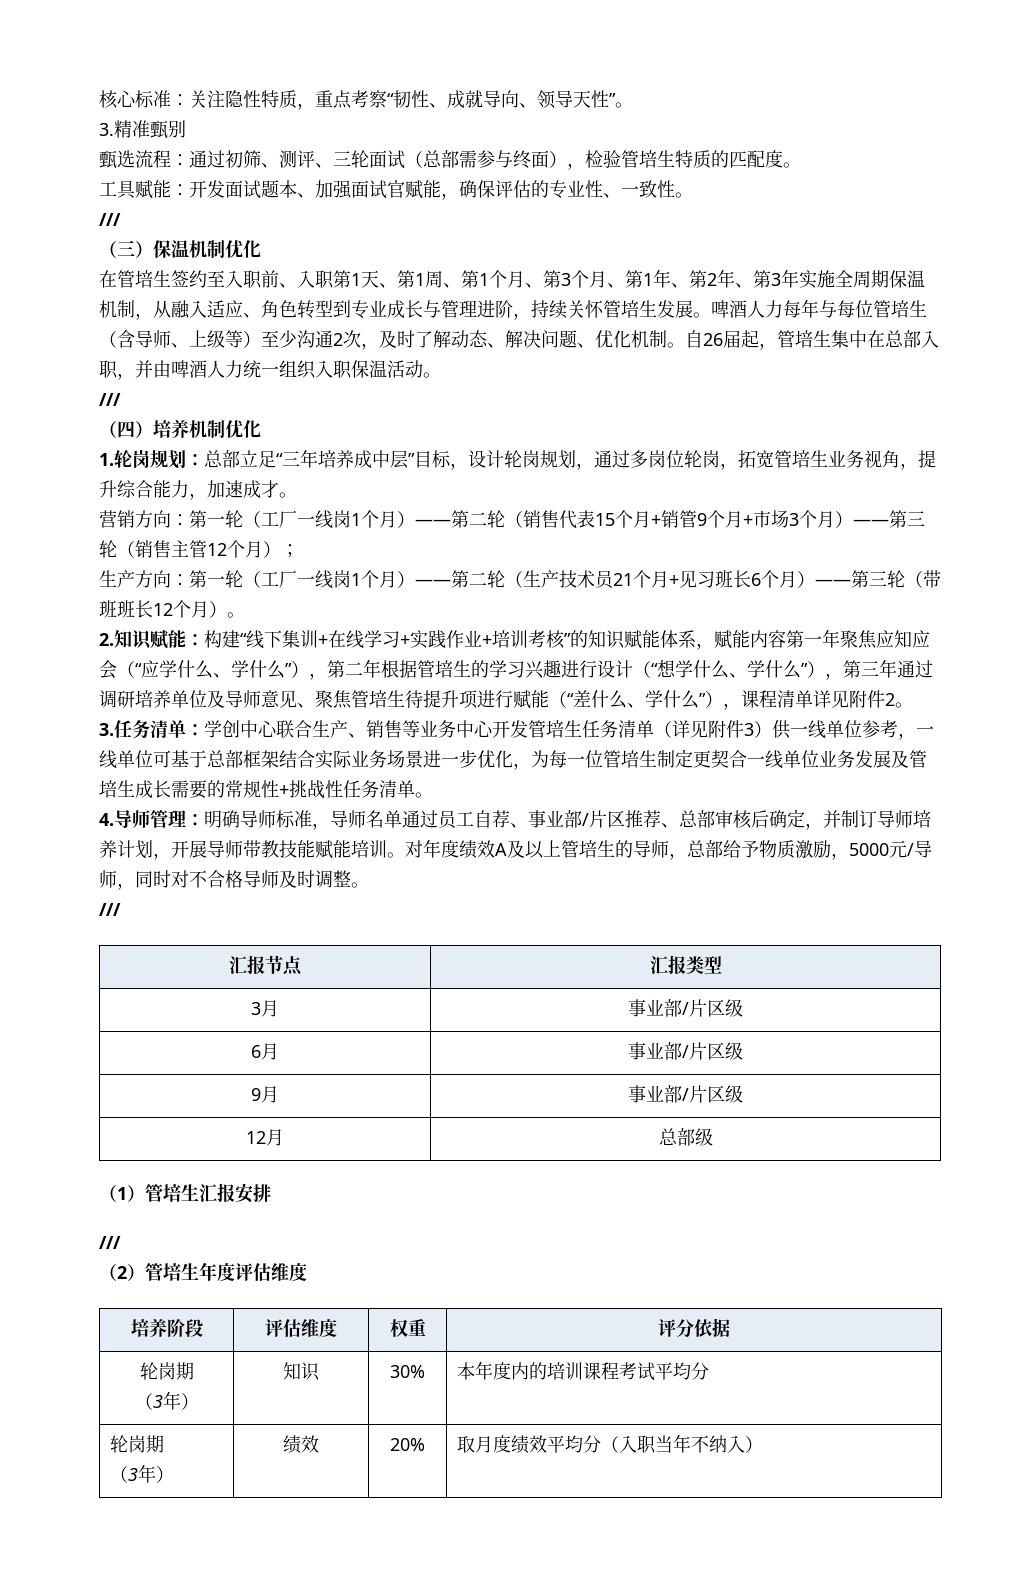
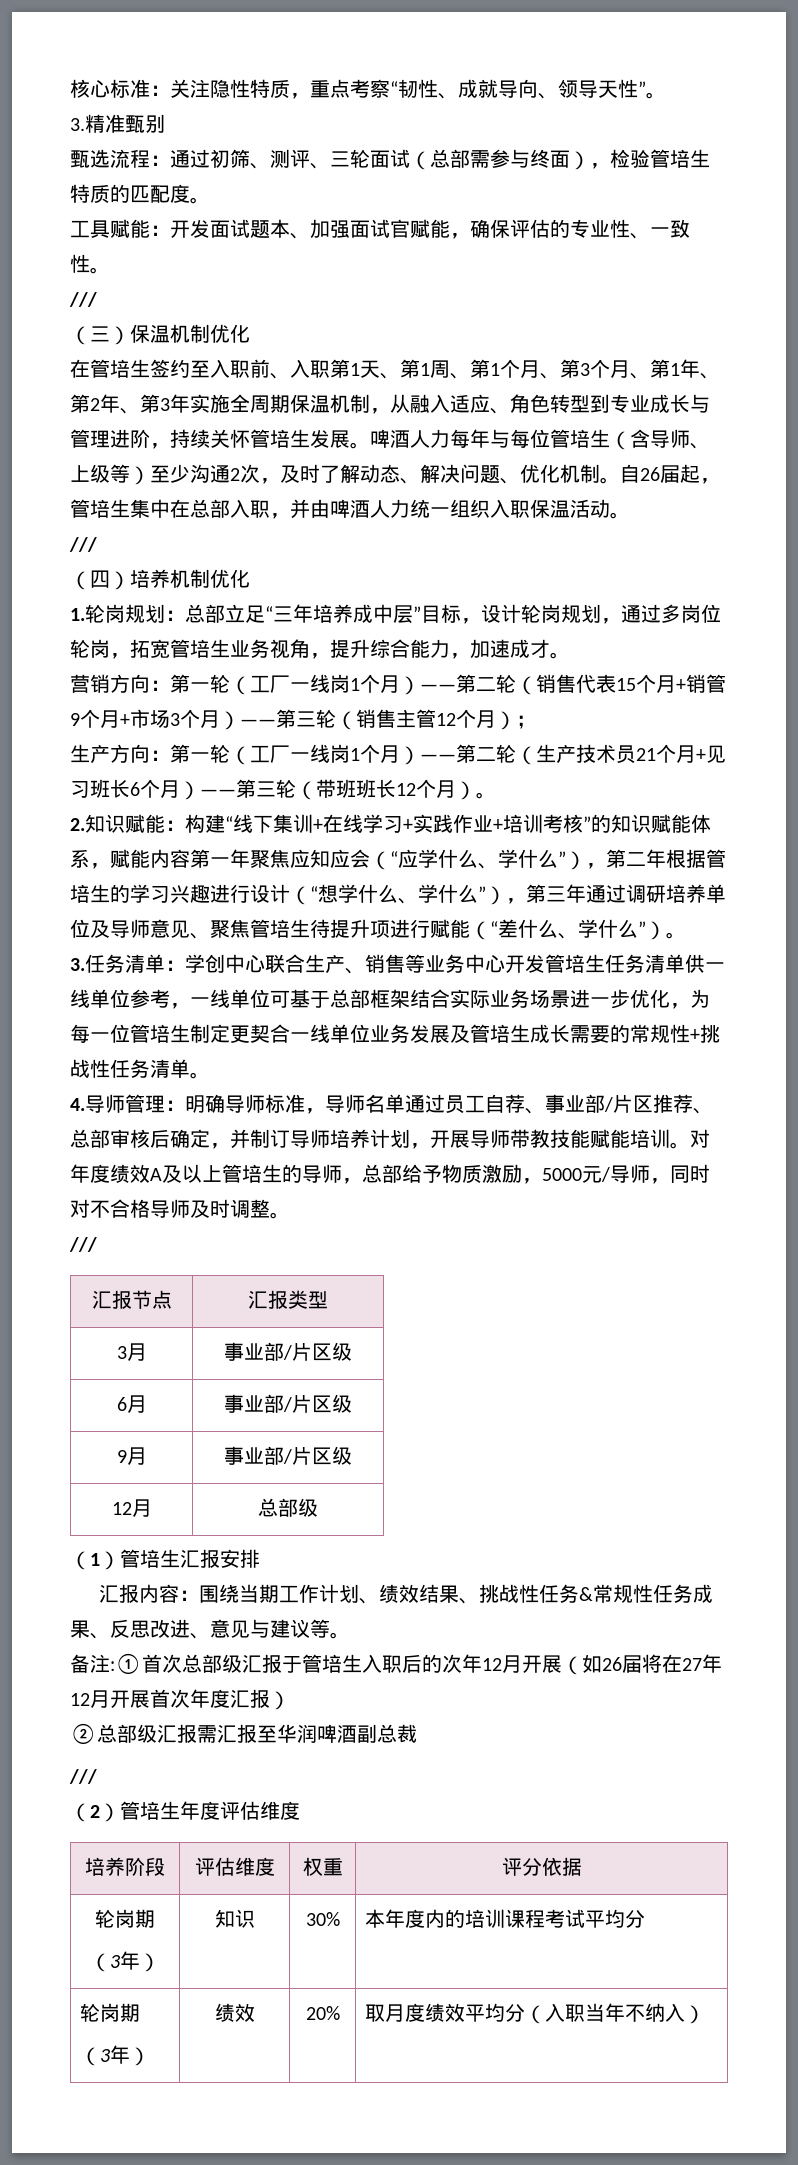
[723,690,895,710] ，课程清单详见附件2 -> (666, 930) none
[654,720,772,738] （详见附件3） -> (685, 963) none
(271, 1193) none -> [98,1584,713,1604] [70,1619,350,1639] [70,1653,722,1675] [70,1689,290,1710] [70,1723,417,1744] // 汇报内容：围绕当期工作计划、绩效结果、挑战性任务&常规性任务成果、反思改进、意见与建议等。 // 备注:①首次总部级汇报于管培生入职后的次年12月开展（如26届将在27年12月开展首次年度汇报） // ②总部级汇报需汇报至华润啤酒副总裁

